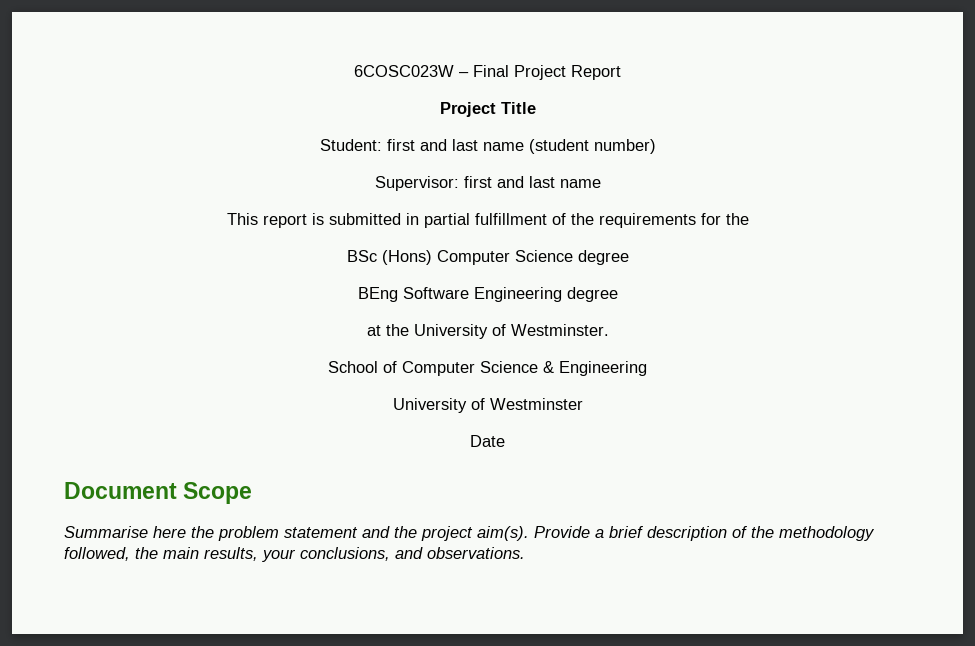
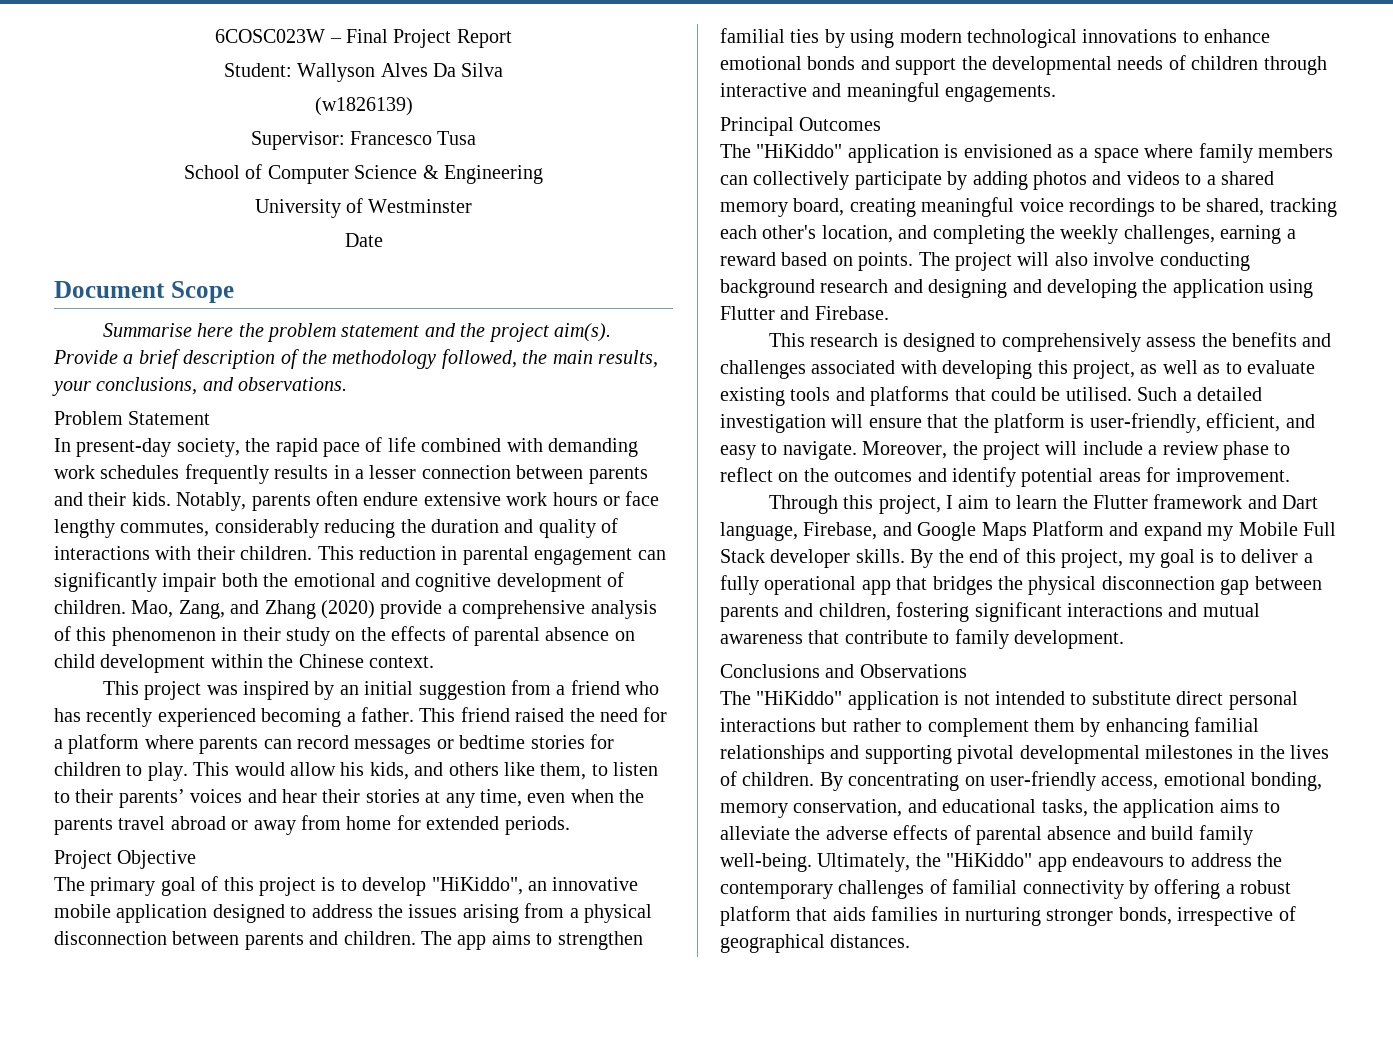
[439,102,536,117] [319,139,656,154] [374,176,601,191] [226,213,749,228] [346,250,629,265] [357,287,618,302] [366,324,609,339] Project Title // Student: first and last name (student number) // Supervisor: first and last name // This report is submitted in partial fulfillment of the requirements for the // BSc (Hons) Computer Science degree // BEng Software Engineering degree // at the University of Westminster. -> [223,63,504,82] [314,97,413,116] [250,131,477,150] Student: Wallyson Alves Da Silva // (w1826139) // Supervisor: Francesco Tusa
(525, 553) none -> [54,411,211,425] [54,437,638,457] [54,464,648,484] [54,491,660,511] [54,518,619,538] [54,546,666,565] [54,572,625,592] [54,600,657,619] [54,626,635,646] [54,654,434,673] [102,680,660,700] [54,707,668,727] [54,734,614,754] [54,762,659,781] [54,789,645,808] [54,815,570,835] [54,850,197,869] [54,876,639,896] [54,903,652,923] [54,931,643,950] [720,28,1271,48] [720,55,1327,75] [720,82,1057,102] [720,117,882,136] [720,143,1333,163] [720,171,1274,190] [720,197,1337,217] [720,225,1296,244] [720,252,1250,271] [720,279,1314,298] [720,306,889,320] [768,332,1332,352] [720,360,1315,379] [720,386,1262,406] [720,413,1315,433] [720,441,1291,460] [720,467,1290,487] [768,494,1319,514] [720,521,1336,541] [720,548,1313,568] [720,575,1322,595] [720,602,1260,622] [720,629,1124,649] [720,664,967,678] [720,691,1298,710] [720,717,1260,737] [720,745,1330,764] [720,771,1323,791] [720,799,1281,818] [720,825,1253,845] [720,853,1283,872] [720,879,1292,899] [720,906,1296,926] [720,934,911,953] // Problem Statement // In present-day society, the rapid pace of life combined with demanding work schedules frequently results in a lesser connection between parents and their kids. Notably, parents often endure extensive work hours or face lengthy commutes, considerably reducing the duration and quality of interactions with their children. This reduction in parental engagement can significantly impair both the emotional and cognitive development of children. Mao, Zang, and Zhang (2020) provide a comprehensive analysis of this phenomenon in their study on the effects of parental absence on child development within the Chinese context. // This project was inspired by an initial suggestion from a friend who has recently experienced becoming a father. This friend raised the need for a platform where parents can record messages or bedtime stories for children to play. This would allow his kids, and others like them, to listen to their parents’ voices and hear their stories at any time, even when the parents travel abroad or away from home for extended periods. // Project Objective // The primary goal of this project is to develop "HiKiddo", an innovative mobile application designed to address the issues arising from a physical disconnection between parents and children. The app aims to strengthen familial ties by using modern technological innovations to enhance emotional bonds and support the developmental needs of children through interactive and meaningful engagements. // Principal Outcomes // The "HiKiddo" application is envisioned as a space where family members can collectively participate by adding photos and videos to a shared memory board, creating meaningful voice recordings to be shared, tracking each other's location, and completing the weekly challenges, earning a reward based on points. The project will also involve conducting background research and designing and developing the application using Flutter and Firebase. // This research is designed to comprehensively assess the benefits and challenges associated with developing this project, as well as to evaluate existing tools and platforms that could be utilised. Such a detailed investigation will ensure that the platform is user-friendly, efficient, and easy to navigate. Moreover, the project will include a review phase to reflect on the outcomes and identify potential areas for improvement. // Through this project, I aim to learn the Flutter framework and Dart language, Firebase, and Google Maps Platform and expand my Mobile Full Stack developer skills. By the end of this project, my goal is to deliver a fully operational app that bridges the physical disconnection gap between parents and children, fostering significant interactions and mutual awareness that contribute to family development. // Conclusions and Observations // The "HiKiddo" application is not intended to substitute direct personal interactions but rather to complement them by enhancing familial relationships and supporting pivotal developmental milestones in the lives of children. By concentrating on user-friendly access, emotional bonding, memory conservation, and educational tasks, the application aims to alleviate the adverse effects of parental absence and build family well-being. Ultimately, the "HiKiddo" app endeavours to address the contemporary challenges of familial connectivity by offering a robust platform that aids families in nurturing stronger bonds, irrespective of geographical distances.

